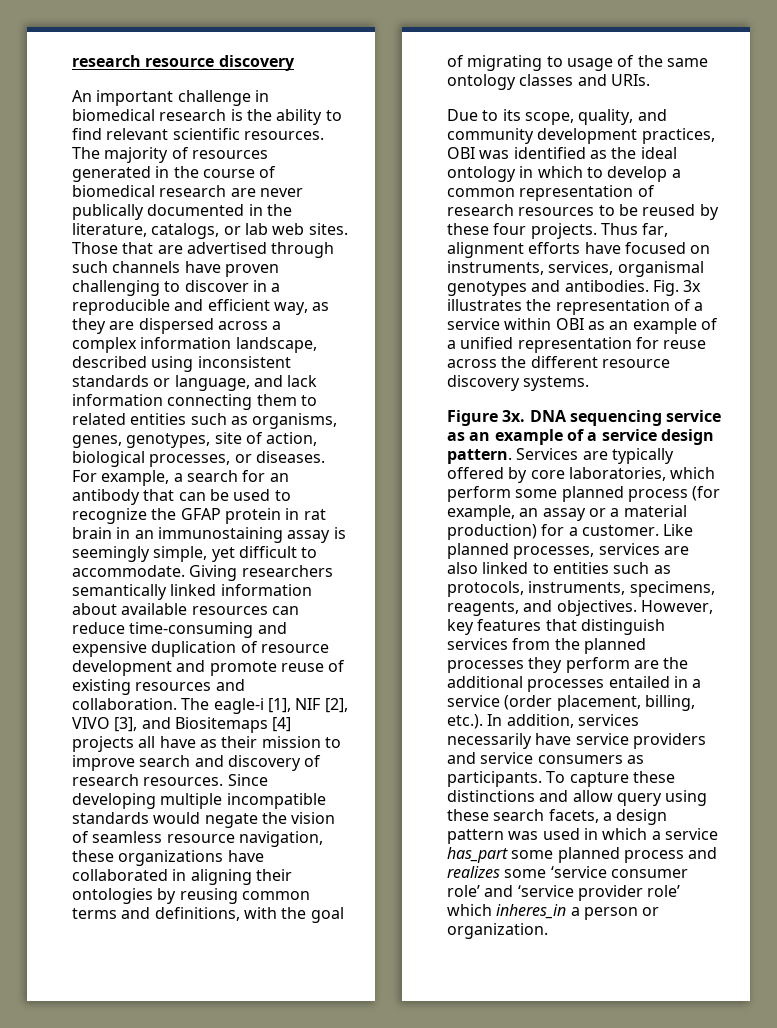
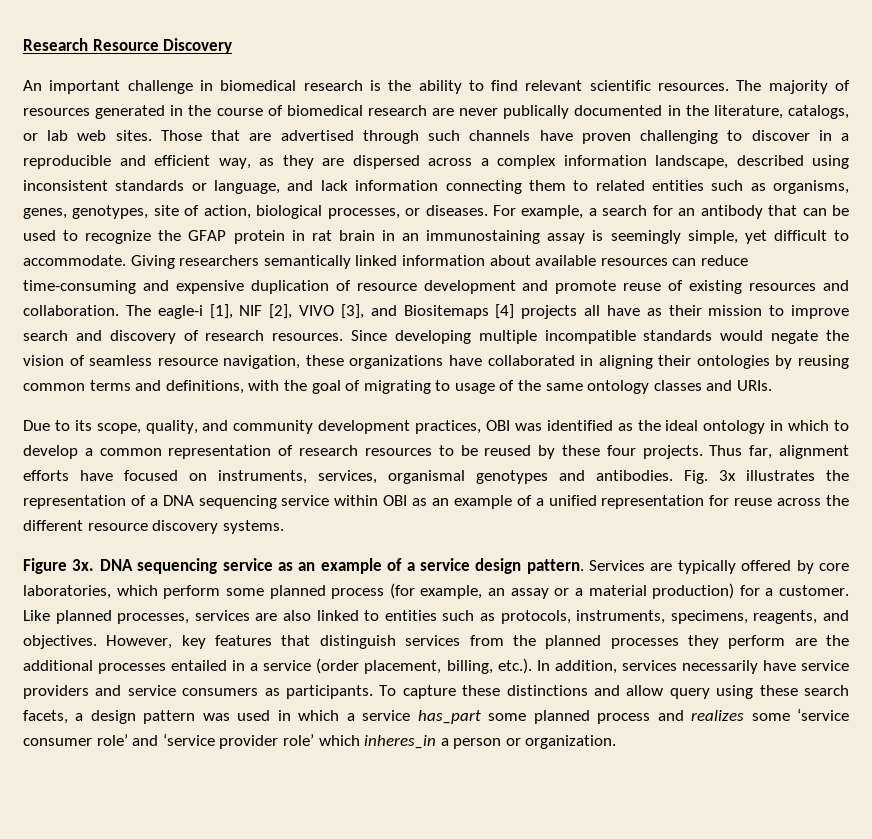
[72,55,295,71] research resource discovery -> [23,38,233,54] Research Resource Discovery
(704, 306) none -> [162,495,277,509] DNA sequencing

